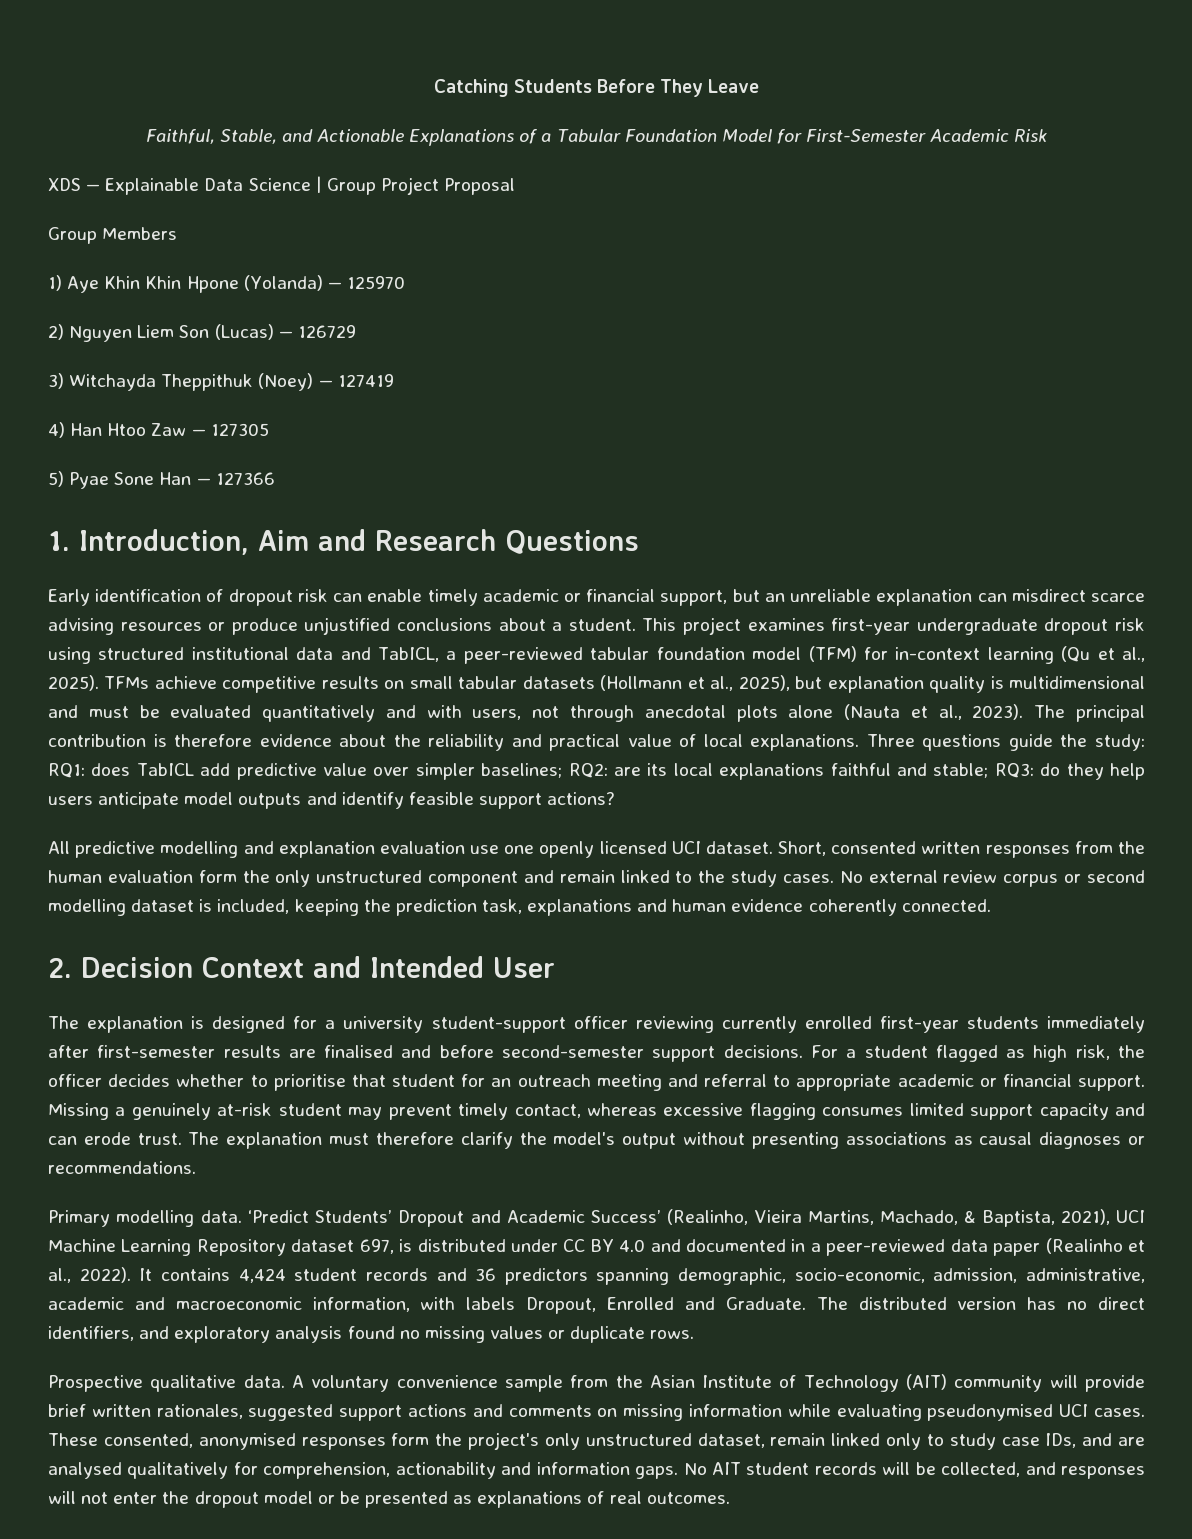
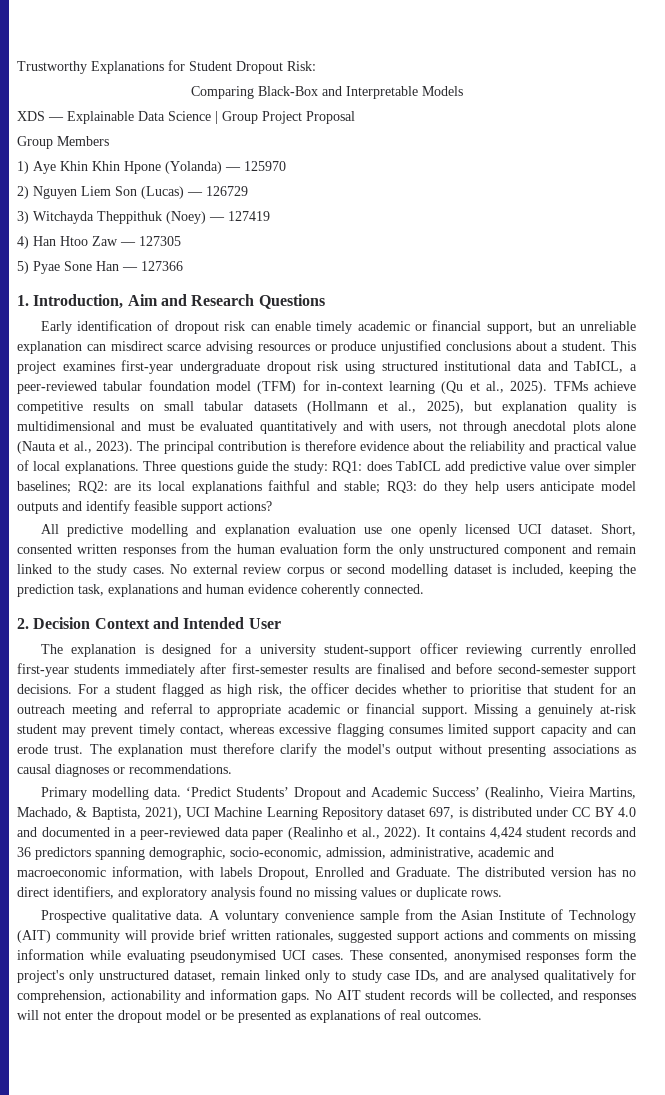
[433,79,760,97] [145,129,1048,146] Catching Students Before They Leave // Faithful, Stable, and Actionable Explanations of a Tabular Foundation Model for First-Semester Academic Risk -> [17,60,316,74] [190,86,463,99] Trustworthy Explanations for Student Dropout Risk: // Comparing Black-Box and Interpretable Models

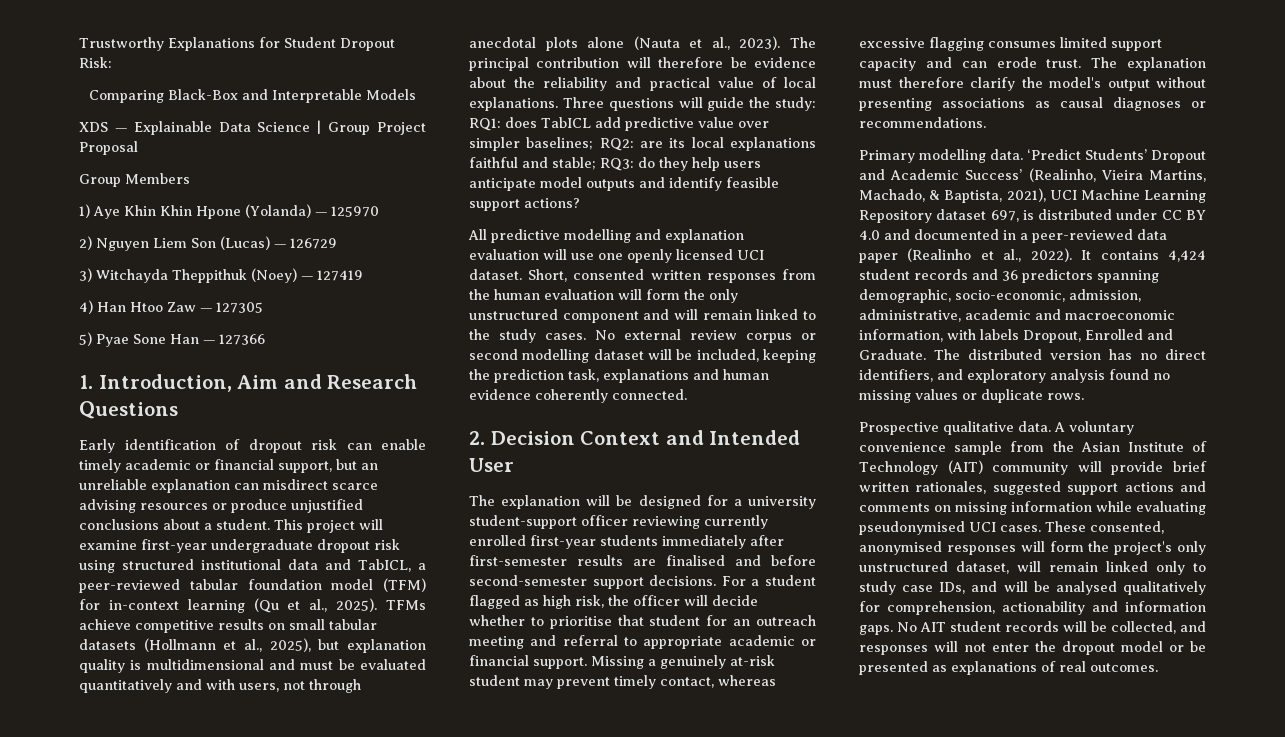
[62,361,115,371] examines -> [359,519,383,530] [79,540,137,550] will examine
[291,440,356,451] is therefore -> [626,57,747,68] will therefore be
(233, 467) none -> [678,97,703,108] will
(357, 529) none -> [543,249,567,260] will
(338, 549) none -> [618,289,642,300] will
(592, 549) none -> [674,309,698,320] will
[497,564,507,574] is -> [648,349,693,360] will be
[144,644,154,654] is -> [586,495,633,506] will be
[355,684,397,694] decides -> [684,595,758,606] will decide
(580, 958) none -> [1020,541,1045,552] will
(217, 976) none -> [1017,561,1041,572] will
[468,973,486,980] are -> [1003,581,1050,592] will be

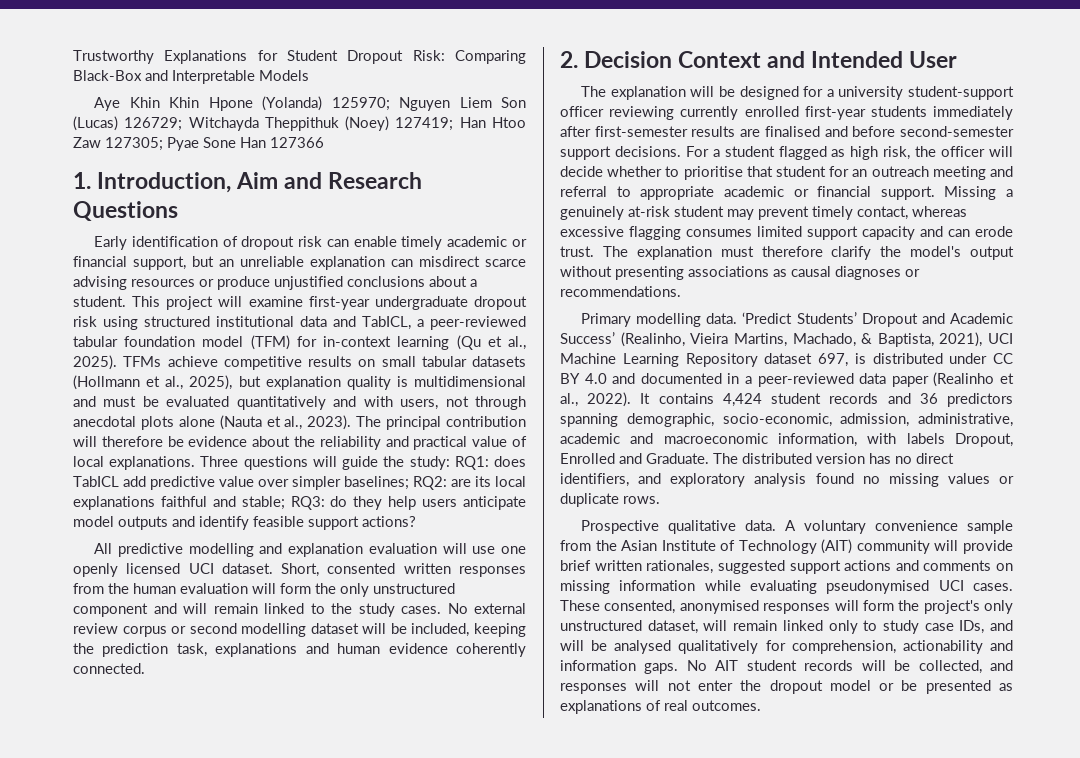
(112, 62) // -> (445, 55) none
[79,120,426,135] [79,141,138,155] [79,173,190,187] [79,204,90,218] XDS — Explainable Data Science | Group Project Proposal // Group Members // 1) -> (309, 75) none
[314,206,379,217] [79,236,92,250] — 125970 // 2) -> [331,97,390,111] 125970;
[274,238,337,249] [79,268,363,283] [79,300,263,314] [79,332,92,346] — 126729 // 3) Witchayda Theppithuk (Noey) — 127419 // 4) Han Htoo Zaw — 127305 // 5) -> [124,116,526,131] [73,137,163,151] 126729; Witchayda Theppithuk (Noey) 127419; Han Htoo Zaw 127305;
[203,340,215,344] — -> (266, 142) none

